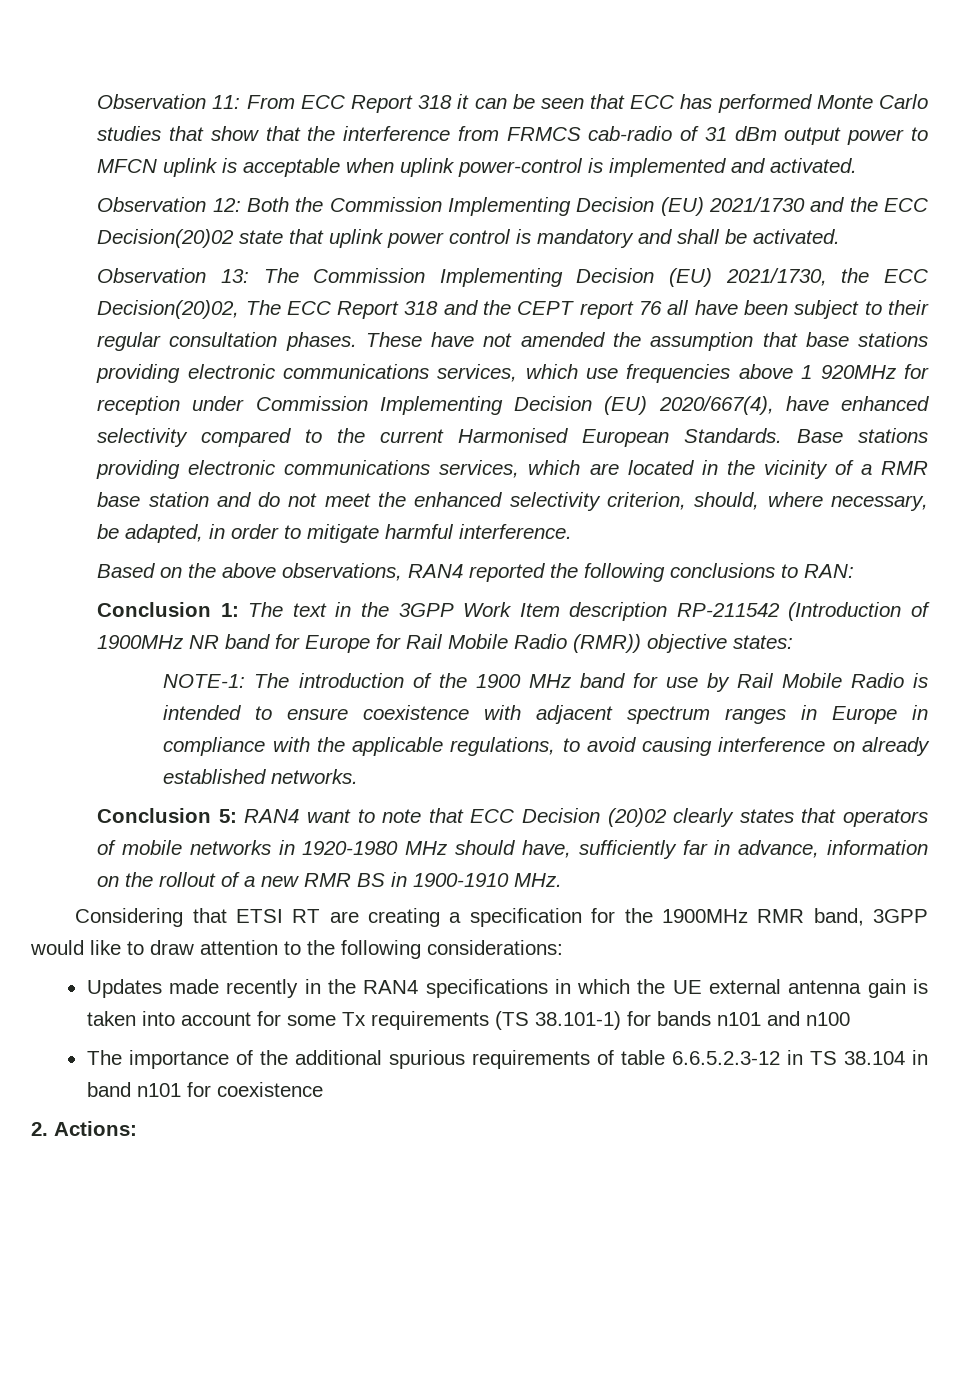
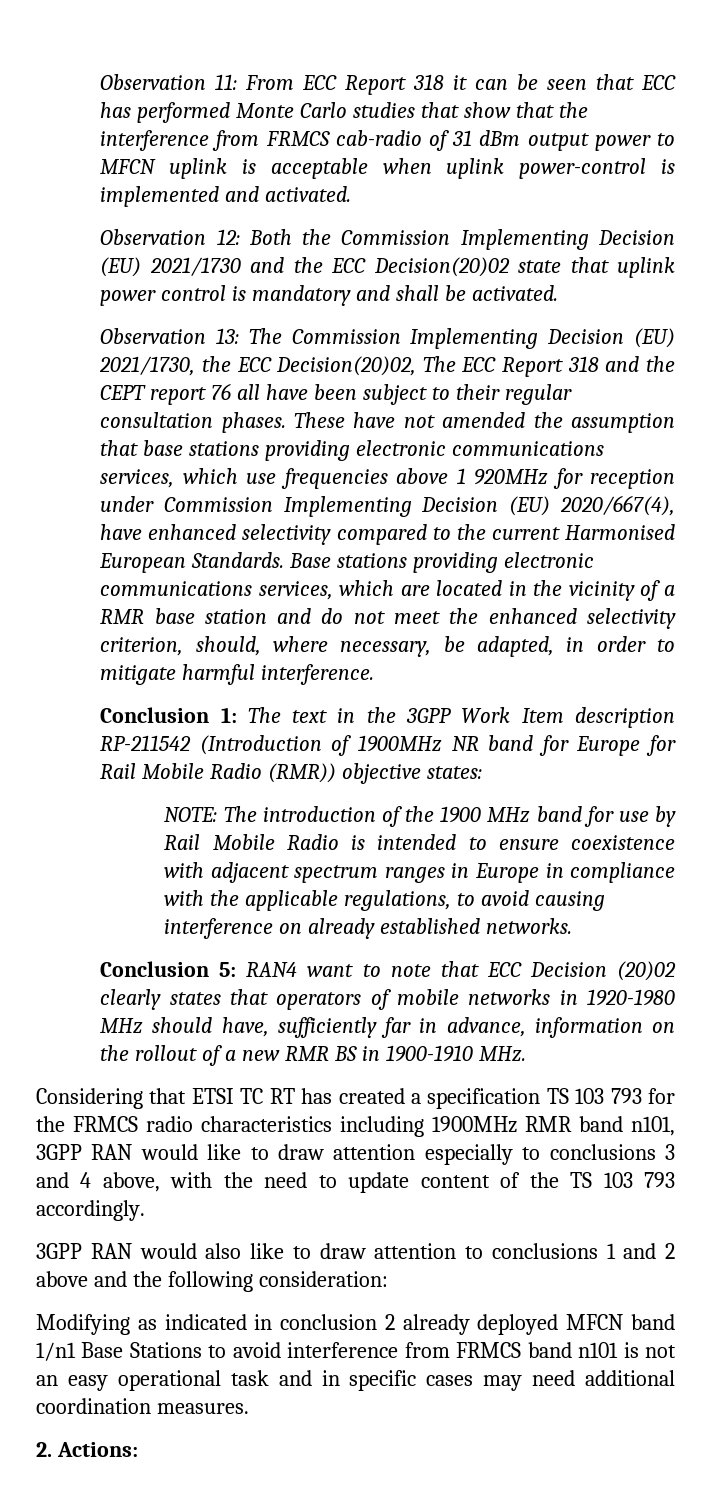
[97,563,855,582] // Based on the above observations, RAN4 reported the following conclusions to RAN: -> (375, 674) none
[163,674,246,688] NOTE-1: -> [164,807,218,822] NOTE:
[292,908,929,927] RT are creating a specification for the 1900MHz RMR band, 3GPP -> [240,1088,675,1109] [36,1116,675,1137] [36,1144,133,1160] TC RT has created a specification TS 103 793 for the FRMCS radio characteristics including 1900MHz RMR band n101, 3GPP RAN
[284,940,563,959] [86,979,928,998] [86,1011,850,1030] [86,1050,929,1069] [86,1082,323,1097] to the following considerations: // Updates made recently in the RAN4 specifications in which the UE external antenna gain is taken into account for some Tx requirements (TS 38.101-1) for bands n101 and n100 // The importance of the additional spurious requirements of table 6.6.5.2.3-12 in TS 38.104 in band n101 for coexistence -> [424,1144,675,1165] [36,1172,675,1193] [36,1200,145,1221] [36,1243,675,1259] [36,1271,388,1292] [36,1314,675,1335] [36,1342,676,1361] [36,1370,675,1391] [36,1398,249,1414] especially to conclusions 3 and 4 above, with the need to update content of the TS 103 793 accordingly. // 3GPP RAN would also like to draw attention to conclusions 1 and 2 above and the following consideration: // Modifying as indicated in conclusion 2 already deployed MFCN band 1/n1 Base Stations to avoid interference from FRMCS band n101 is not an easy operational task and in specific cases may need additional coordination measures.

